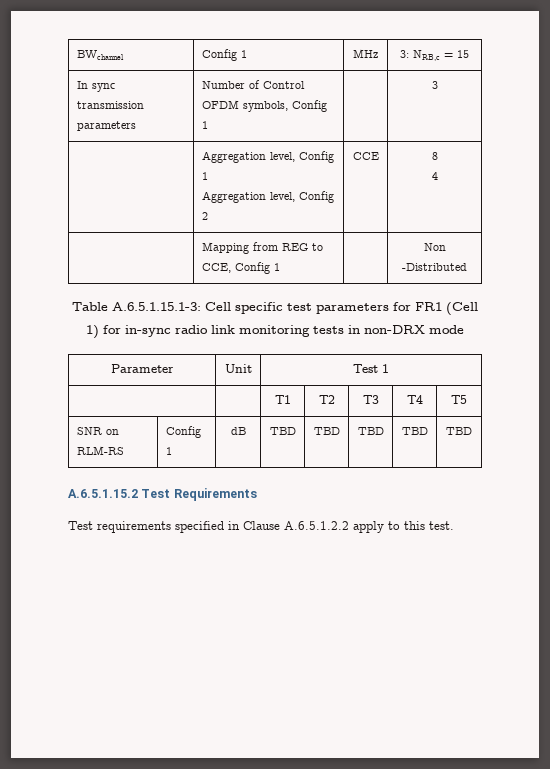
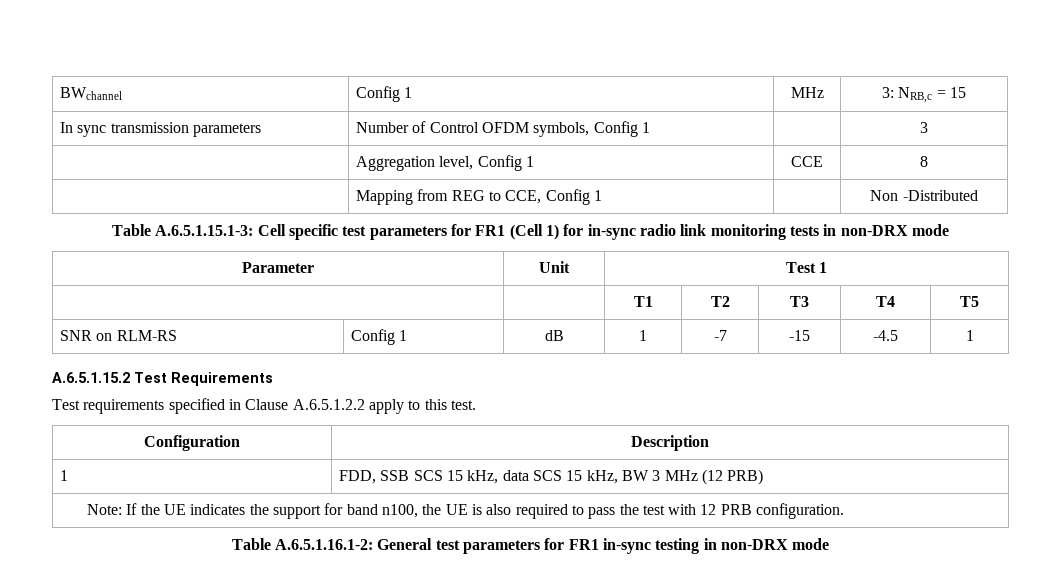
[201,191,334,203] [201,212,208,220] // Aggregation level, Config 2 -> (535, 161) none
[431,172,438,180] // 4 -> (928, 161) none
[269,427,296,435] [313,427,340,435] [357,427,384,435] [401,427,428,435] [446,427,472,435] TBD | TBD | TBD | TBD | TBD -> [639,330,647,341] [713,330,727,341] [789,330,810,341] [873,330,898,341] [965,330,974,341] 1 | -7 | -15 | -4.5 | 1
(454, 525) none -> [144,435,240,451] [631,435,709,451] [60,470,69,481] [339,469,764,485] [87,503,845,519] [231,538,830,554] // Configuration | Description // 1 | FDD, SSB SCS 15 kHz, data SCS 15 kHz, BW 3 MHz (12 PRB) // Note: If the UE indicates the support for band n100, the UE is also required to pass the test with 12 PRB configuration. // Table A.6.5.1.16.1-2: General test parameters for FR1 in-sync testing in non-DRX mode

